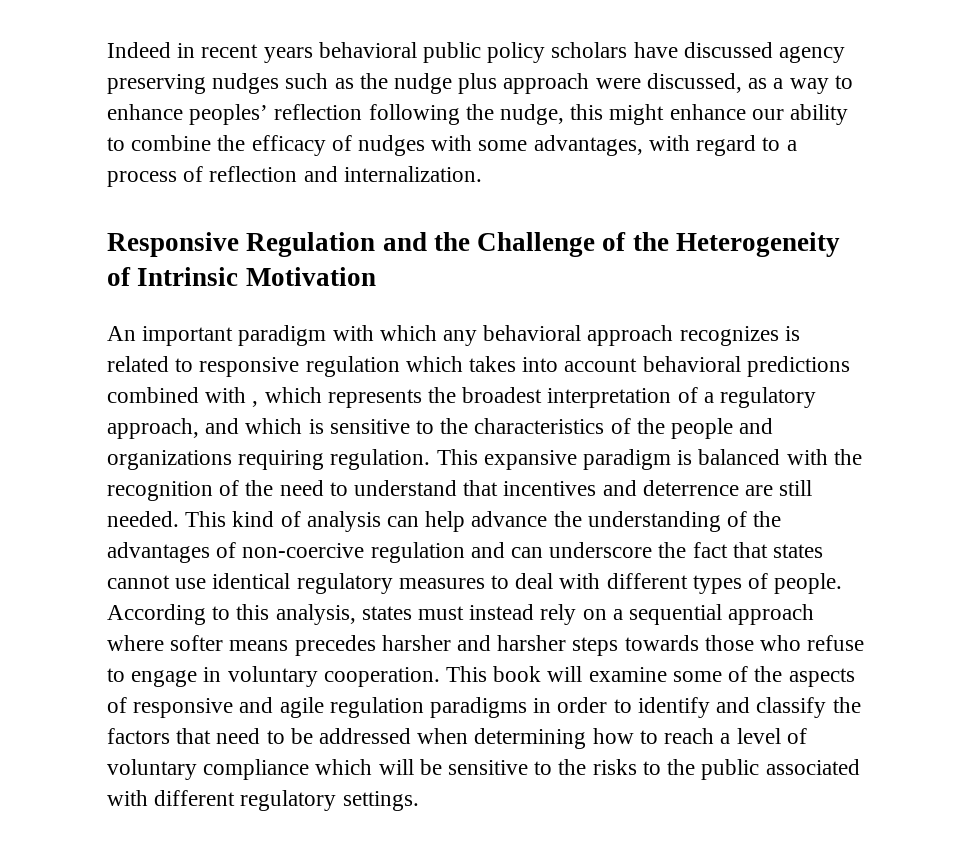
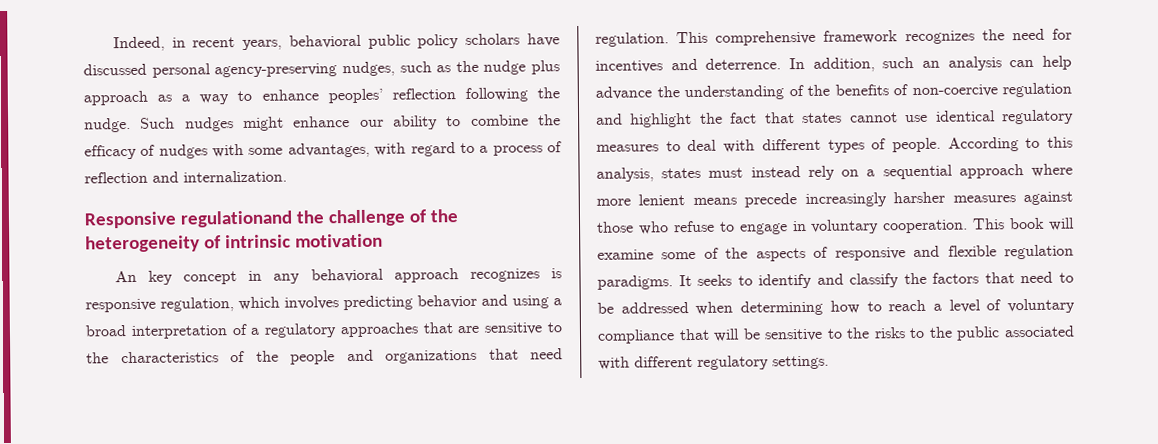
[107,42,171,58] Indeed -> [112,36,165,52] Indeed,
[263,47,313,63] years -> [242,39,283,50] years,
[779,46,846,63] [107,73,280,94] agency preserving nudges -> [151,61,395,78] personal agency-preserving nudges,
[595,73,742,93] were discussed, -> (148, 98) none
[500,104,604,125] nudge, this -> [84,117,234,133] nudge. Such nudges
[246,232,841,257] [107,267,376,286] [107,325,437,346] Regulation and the Challenge of the Heterogeneity of Intrinsic Motivation // An important paradigm with which -> [179,209,458,228] [85,233,383,253] [114,270,263,285] regulationand the challenge of the heterogeneity of intrinsic motivation // An key concept in
[107,356,850,377] [107,387,817,408] [107,418,324,439] related to responsive regulation which takes into account behavioral predictions combined with , which represents the broadest interpretation of a regulatory approach, and which is -> [85,294,562,313] [85,322,480,339] responsive regulation, which involves predicting behavior and using a broad interpretation of a regulatory approaches that are
[238,449,862,470] [107,480,813,501] [107,511,301,527] requiring regulation. This expansive paradigm is balanced with the recognition of the need to understand that incentives and deterrence are still needed. This kind of -> [488,348,563,360] [595,28,1072,47] [595,57,940,73] that need regulation. This comprehensive framework recognizes the need for incentives and deterrence. In addition, such an
[107,542,210,563] advantages -> [834,84,889,96] benefits
[511,542,653,558] can underscore -> [630,112,693,128] highlight
[170,635,699,656] softer means precedes harsher and harsher steps towards -> [596,191,1073,208] more lenient means precede increasingly harsher measures against
[279,697,608,718] agile regulation paradigms in order -> [947,244,1074,260] [597,274,733,290] flexible regulation paradigms. It seeks
[315,759,373,775] which -> [678,328,710,341] that

